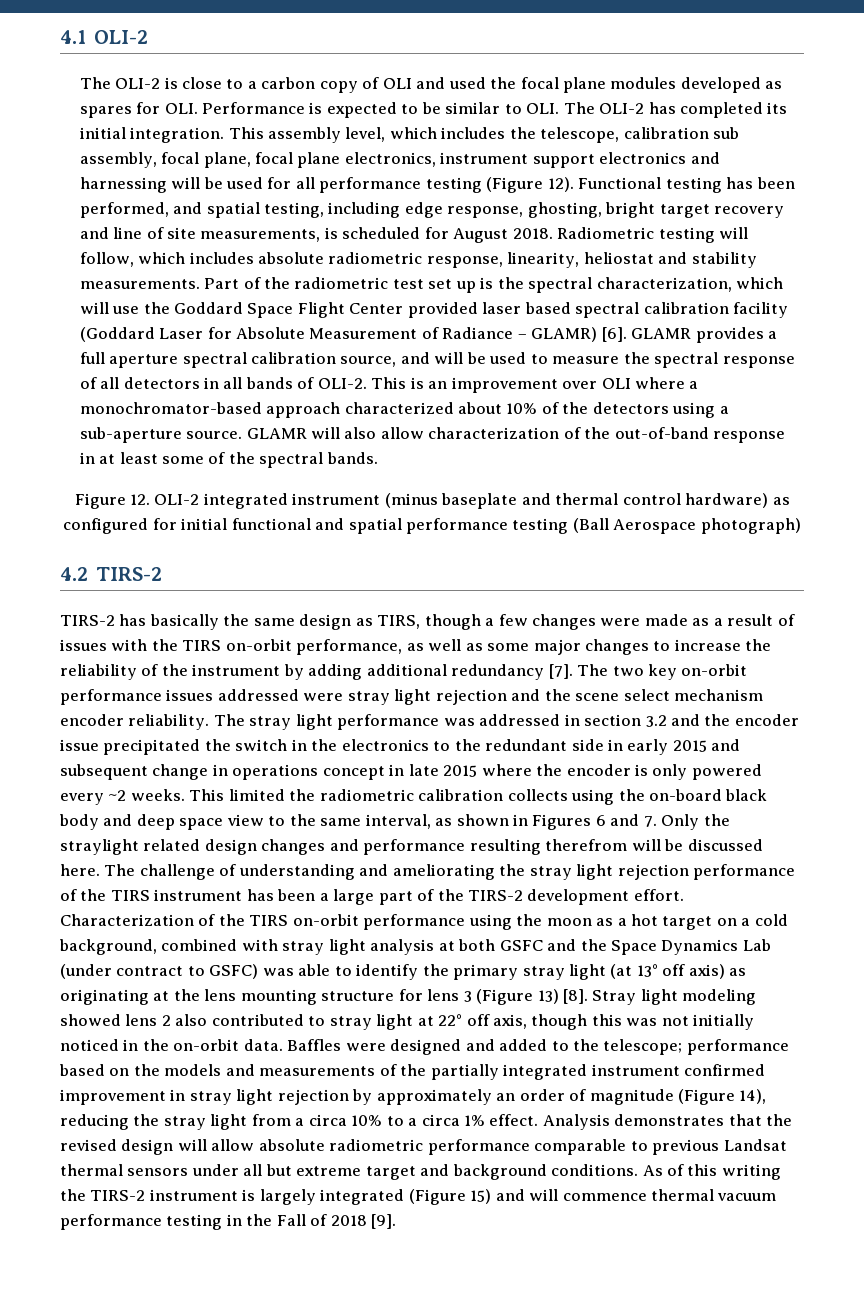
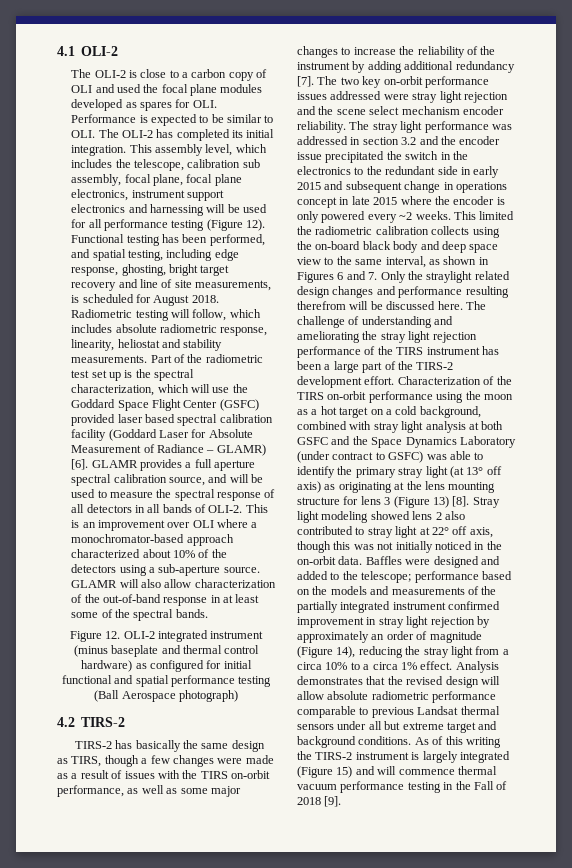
(404, 308) none -> [219,399,259,411] (GSFC)
[742,939,771,951] Lab -> [459,436,516,448] Laboratory

